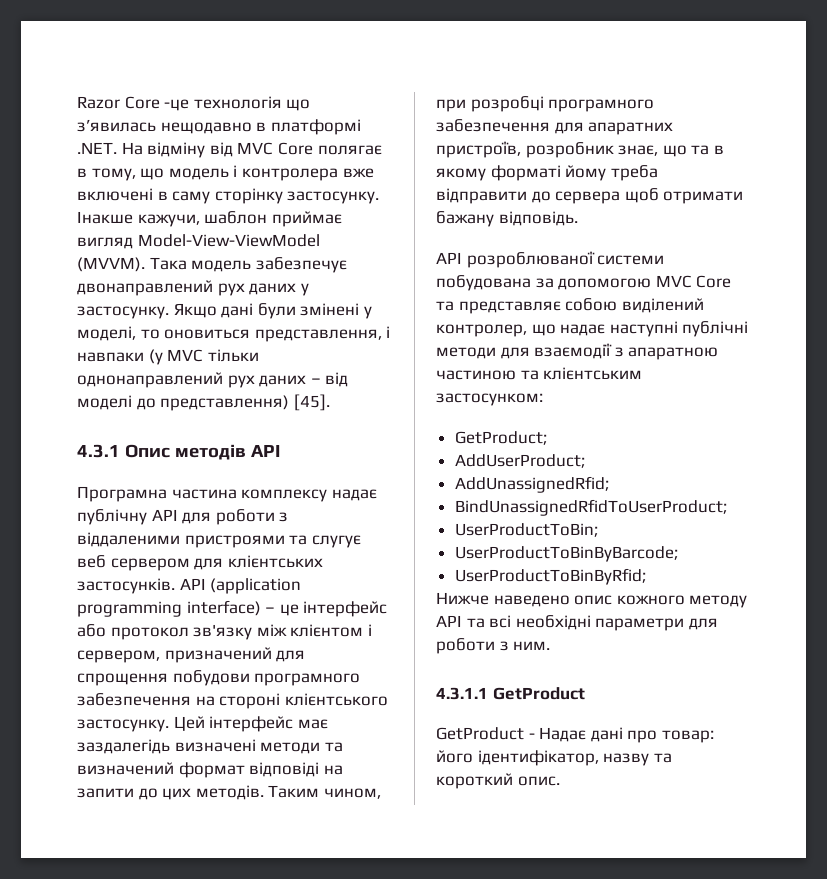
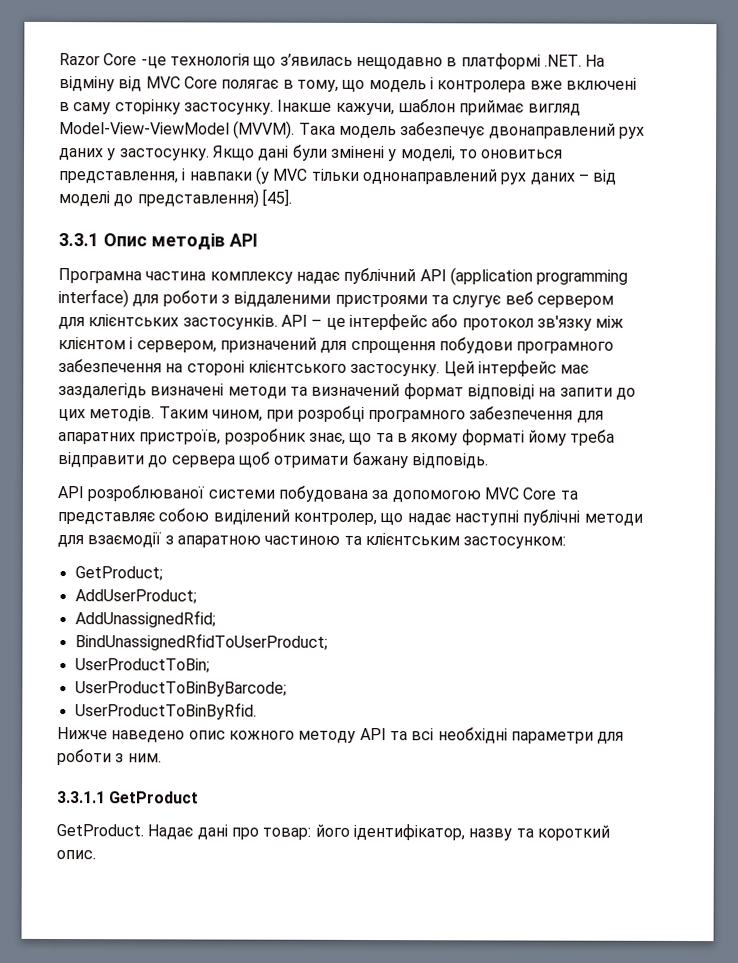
[77,444,120,458] 4.3.1 -> [58,233,99,247] 3.3.1
[77,509,178,525] публічну API -> [343,267,629,286] [58,289,129,308] публічний API (application programming interface)
[210,578,302,594] [77,600,261,617] (application programming interface) -> (308, 320) none
[454,568,646,585] UserProductToBinByRfid; -> [74,702,257,720] UserProductToBinByRfid.
[436,687,488,700] 4.3.1.1 -> [56,791,106,804] 3.3.1.1
[436,727,535,740] GetProduct - -> [56,824,144,837] GetProduct.

